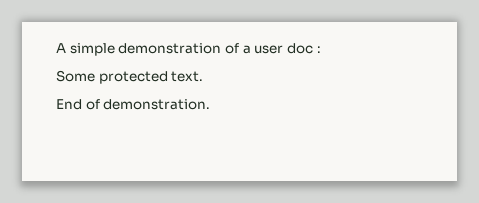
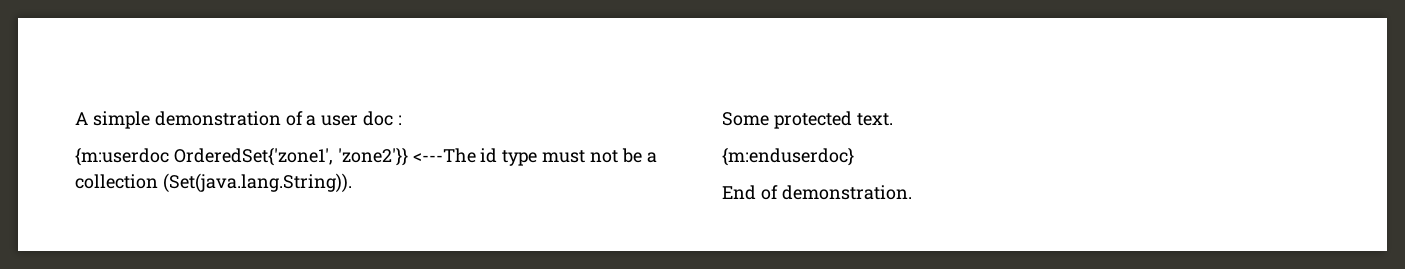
(321, 49) none -> [75,147,657,166] [75,173,352,193] // {m:userdoc OrderedSet{'zone1', 'zone2'}} <---The id type must not be a collection (Set(java.lang.String)).
(204, 76) none -> [722,147,854,166] // {m:enduserdoc}

